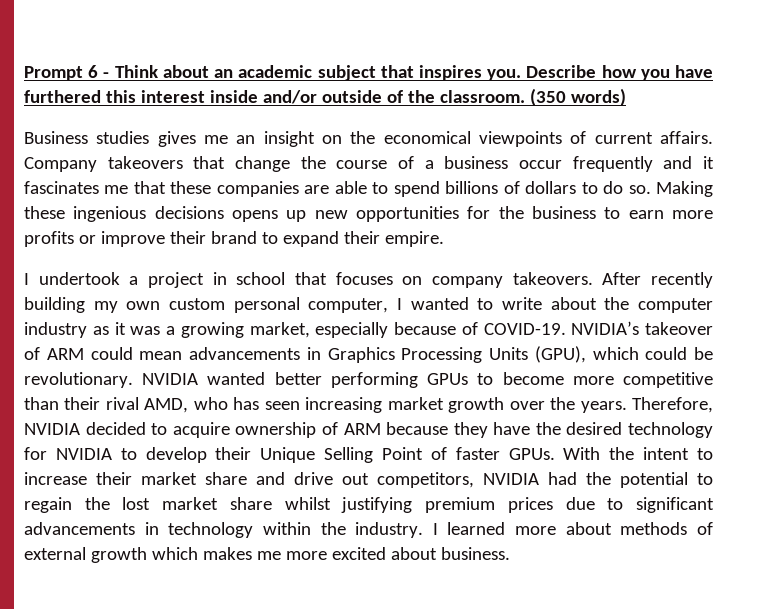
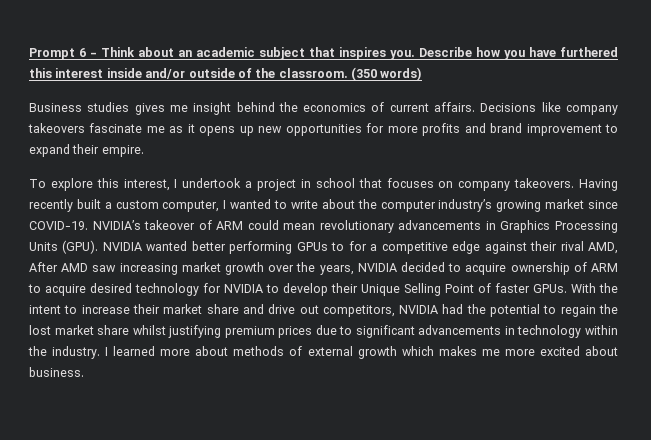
[236,131,713,147] [24,156,714,172] [24,181,714,197] [24,206,224,222] an insight on the economical viewpoints of current affairs. Company takeovers that change the course of a business occur frequently and it fascinates me that these companies are able to spend billions of dollars to do so. Making these ingenious decisions -> [193,102,619,115] [28,123,195,133] insight behind the economics of current affairs. Decisions like company takeovers fascinate me as it
[498,206,713,219] [24,231,257,247] the business to earn more profits or improve their brand -> [387,123,602,136] more profits and brand improvement
(444, 239) none -> [29,178,170,191] To explore this interest,
[602,272,713,288] [24,297,300,313] After recently building my own custom personal -> [579,179,619,191] [29,199,159,212] Having recently built a custom
[24,322,478,338] industry as it was a growing market, especially because of -> [438,199,619,212] industry’s growing market since
(183, 355) none -> [319,220,394,233] revolutionary
[534,346,713,363] [24,372,133,388] (GPU), which could be revolutionary. -> [62,240,99,254] (GPU).
[502,372,713,388] [24,397,300,413] become more competitive than their rival AMD, who has seen -> [348,241,618,254] [29,262,117,272] for a competitive edge against their rival AMD, After AMD saw
[580,397,713,413] years. Therefore, -> [319,265,354,275] years,
[386,422,561,438] because they have the -> [28,284,86,296] to acquire

